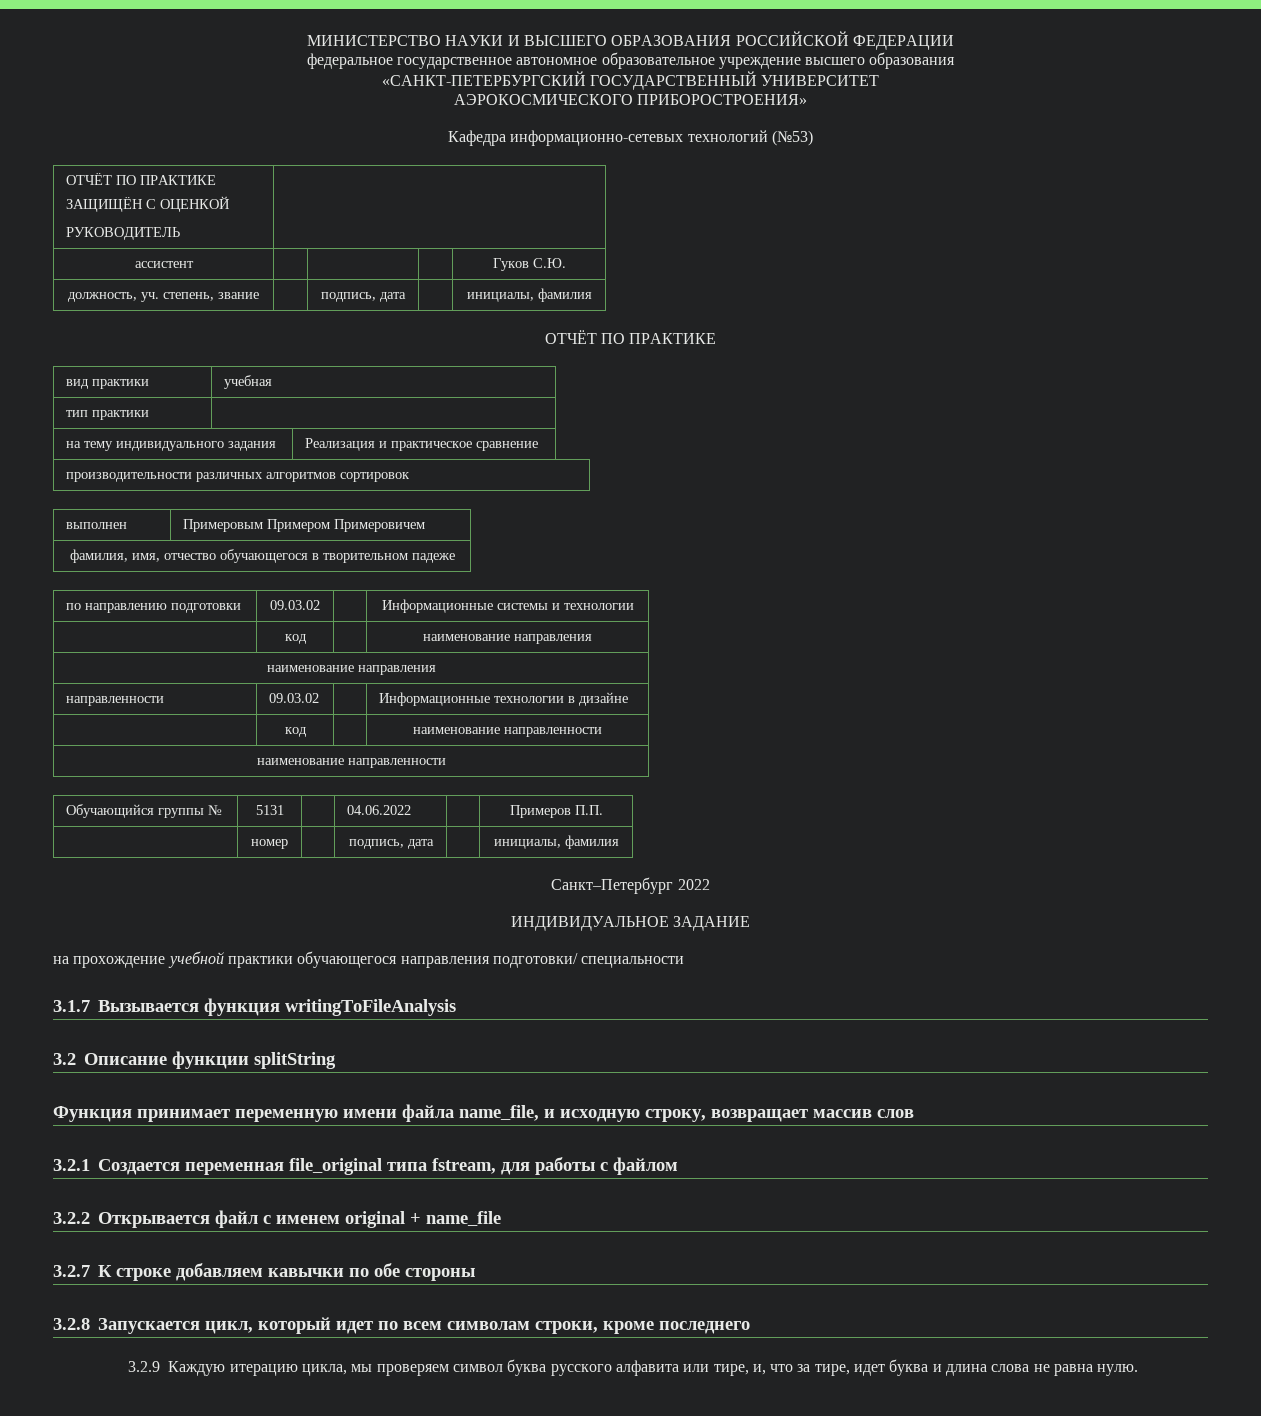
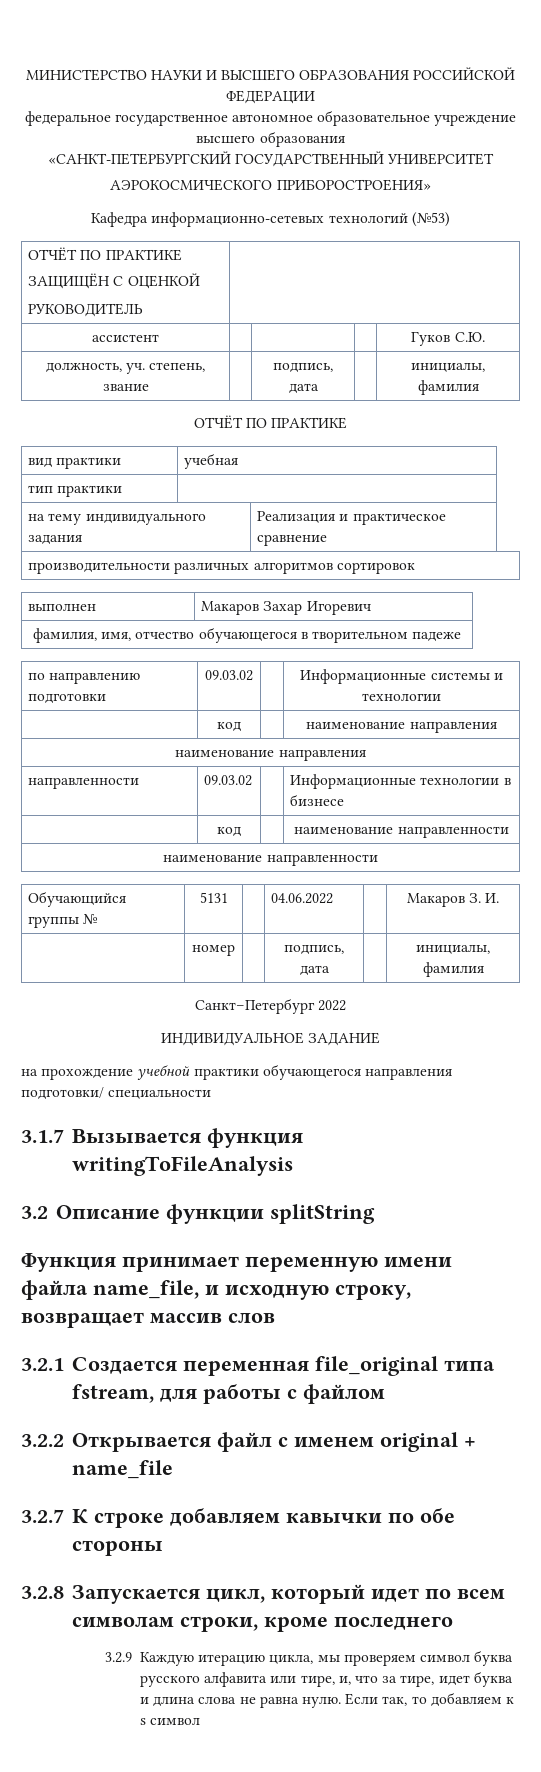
[182,519,425,532] Примеровым Примером Примеровичем -> [201,601,371,615] Макаров Захар Игоревич
[578,692,628,706] дизайне -> [290,794,345,806] бизнесе
[509,805,603,818] Примеров П.П. -> [406,893,500,907] Макаров З. И.
(1139, 1370) none -> [345,1692,514,1707] [140,1718,201,1725] Если так, то добавляем к s символ

